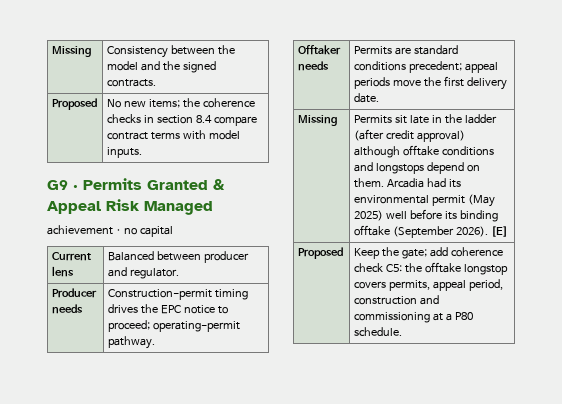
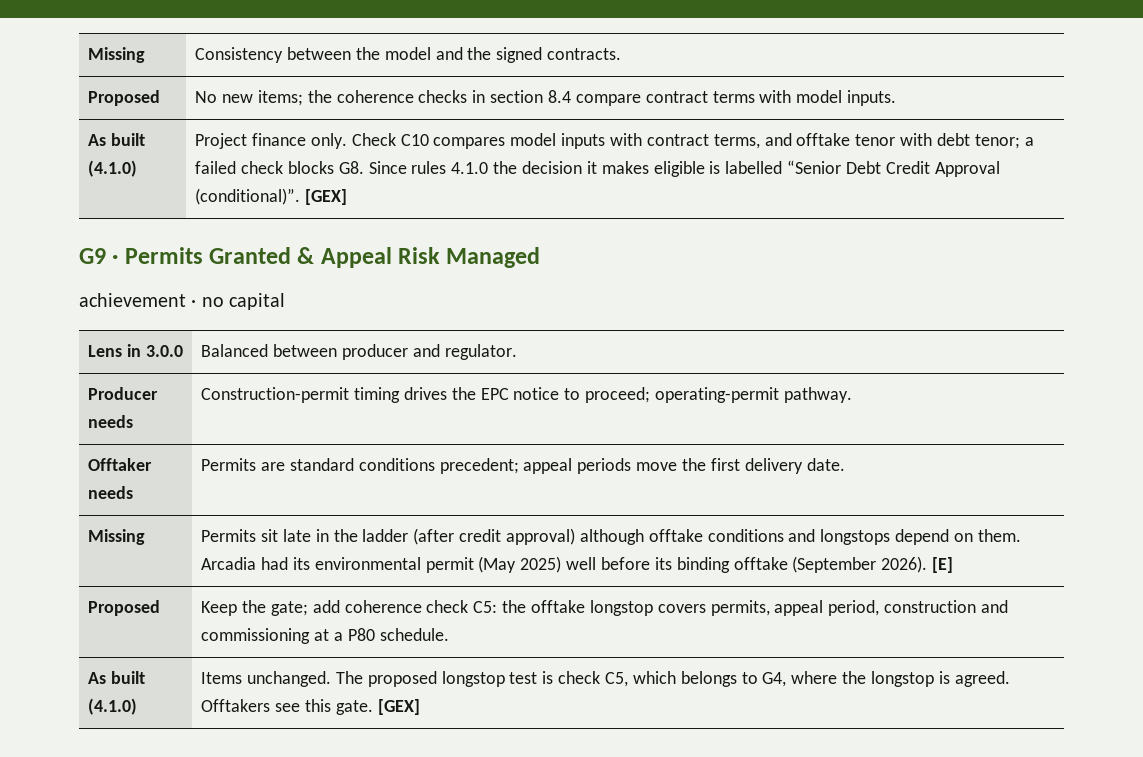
(142, 152) none -> [88,133,145,146] [88,160,138,177] [195,133,1034,149] [195,160,1000,177] [195,188,347,205] // As built (4.1.0) | Project finance only. Check C10 compares model inputs with contract terms, and offtake tenor with debt tenor; a failed check blocks G8. Since rules 4.1.0 the decision it makes eligible is labelled “Senior Debt Credit Approval (conditional)”. [GEX]
[51,252,91,261] [51,266,74,277] Current lens -> [88,344,183,357] Lens in 3.0.0
(402, 331) none -> [88,671,145,684] [88,698,138,715] [201,671,1010,687] [201,699,420,715] // As built (4.1.0) | Items unchanged. The proposed longstop test is check C5, which belongs to G4, where the longstop is agreed. Offtakers see this gate. [GEX]

